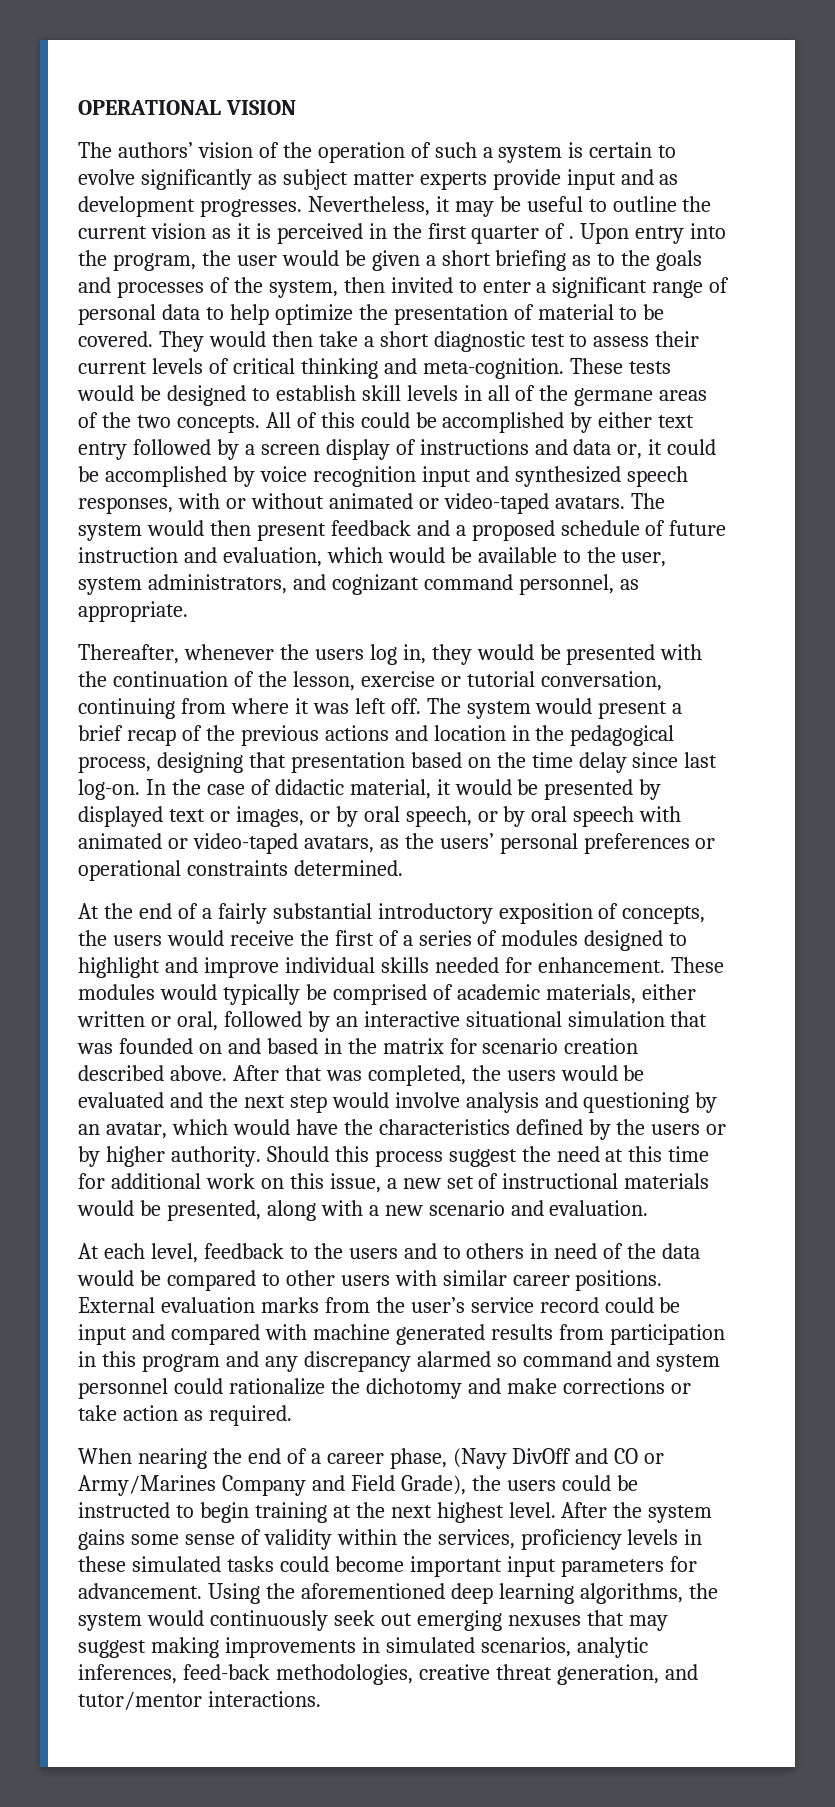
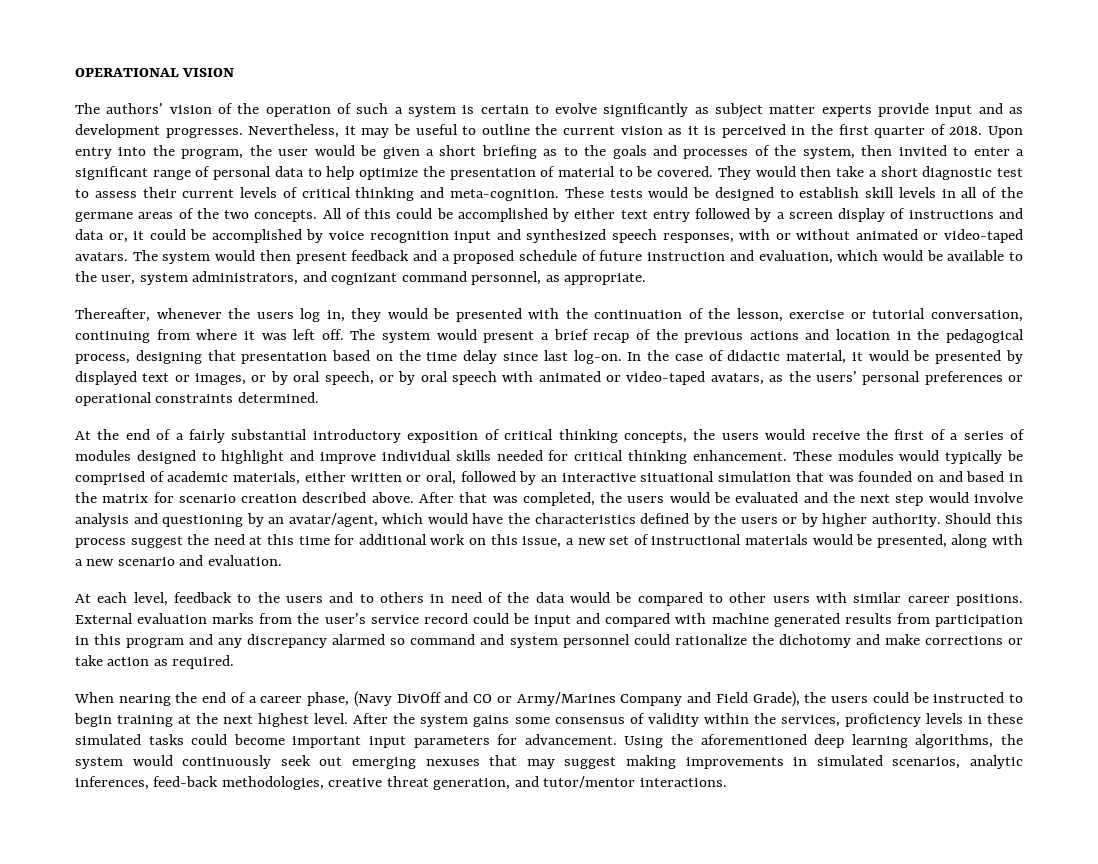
[569,236,575,239] . -> [949,126,983,135] 2018.
(619, 911) none -> [504,429,618,443] critical thinking
(532, 965) none -> [574,450,688,464] critical thinking
[105,1122,167,1139] avatar, -> [288,513,378,527] avatar/agent,
[184,1534,235,1545] sense -> [554,717,625,724] consensus

